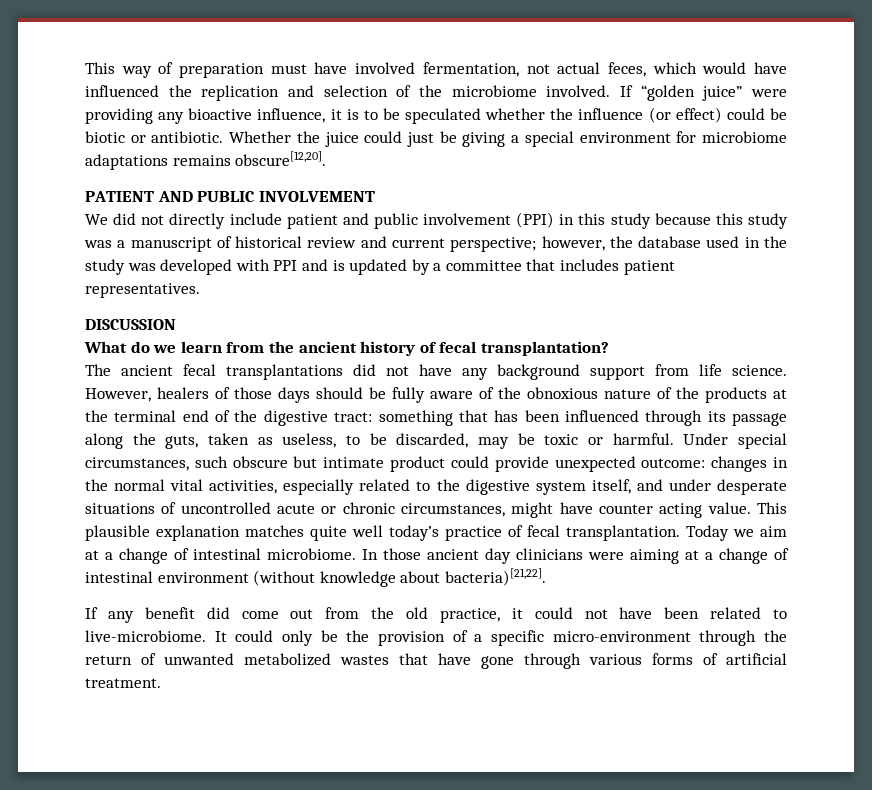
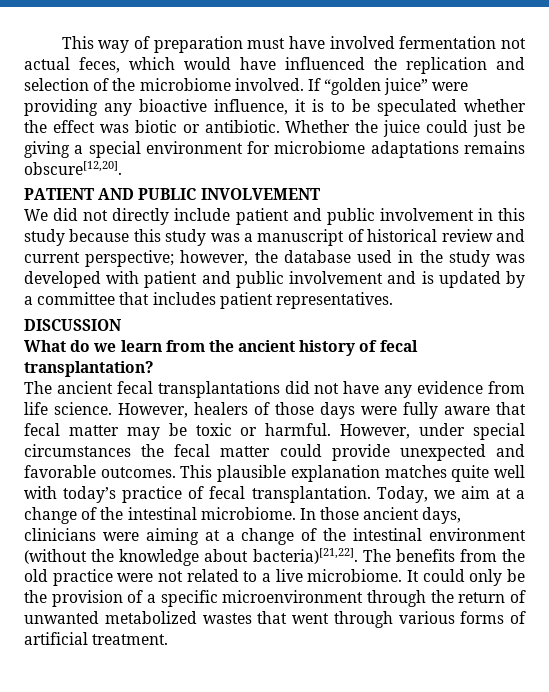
[422,62,519,77] fermentation, -> [399,36,497,49] fermentation
[578,107,787,123] influence (or effect) could be -> [52,120,129,133] effect was
[516,212,555,228] (PPI) -> (474, 214) none
[273,260,298,271] PPI -> [144,271,384,288] patient and public involvement
[497,364,645,380] background support -> [417,381,484,394] evidence
[316,387,787,403] [85,410,787,426] [85,433,469,449] should be fully aware of the obnoxious nature of the products at the terminal end of the digestive tract: something that has been influenced through its passage along the guts, taken as useless, to be discarded, -> [361,402,526,419] [24,423,119,436] were fully aware that fecal matter
[683,433,787,449] [85,456,789,472] [85,479,788,495] [85,502,751,518] Under special circumstances, such obscure but intimate product could provide unexpected outcome: changes in the normal vital activities, especially related to the digestive system itself, and under desperate situations of uncontrolled acute or chronic circumstances, might have counter acting value. -> [340,423,525,440] [24,444,525,461] [24,465,176,478] However, under special circumstances the fecal matter could provide unexpected and favorable outcomes.
(383, 531) none -> [24,486,57,499] with
[686,525,729,541] Today -> [376,486,428,503] Today,
(189, 554) none -> [100,507,124,520] the
[485,548,511,564] day -> [422,507,462,524] days,
(789, 554) none -> [323,528,347,541] the
(316, 578) none -> [91,549,115,562] the
[85,607,787,623] [85,630,206,642] // If any benefit did come out from the old practice, it could not have been related to live-microbiome. -> [362,549,525,562] [24,569,403,586] The benefits from the old practice were not related to a live microbiome.
[552,631,691,642] micro-environment -> [222,590,364,603] microenvironment
[438,653,514,669] have gone -> [292,613,329,624] went

